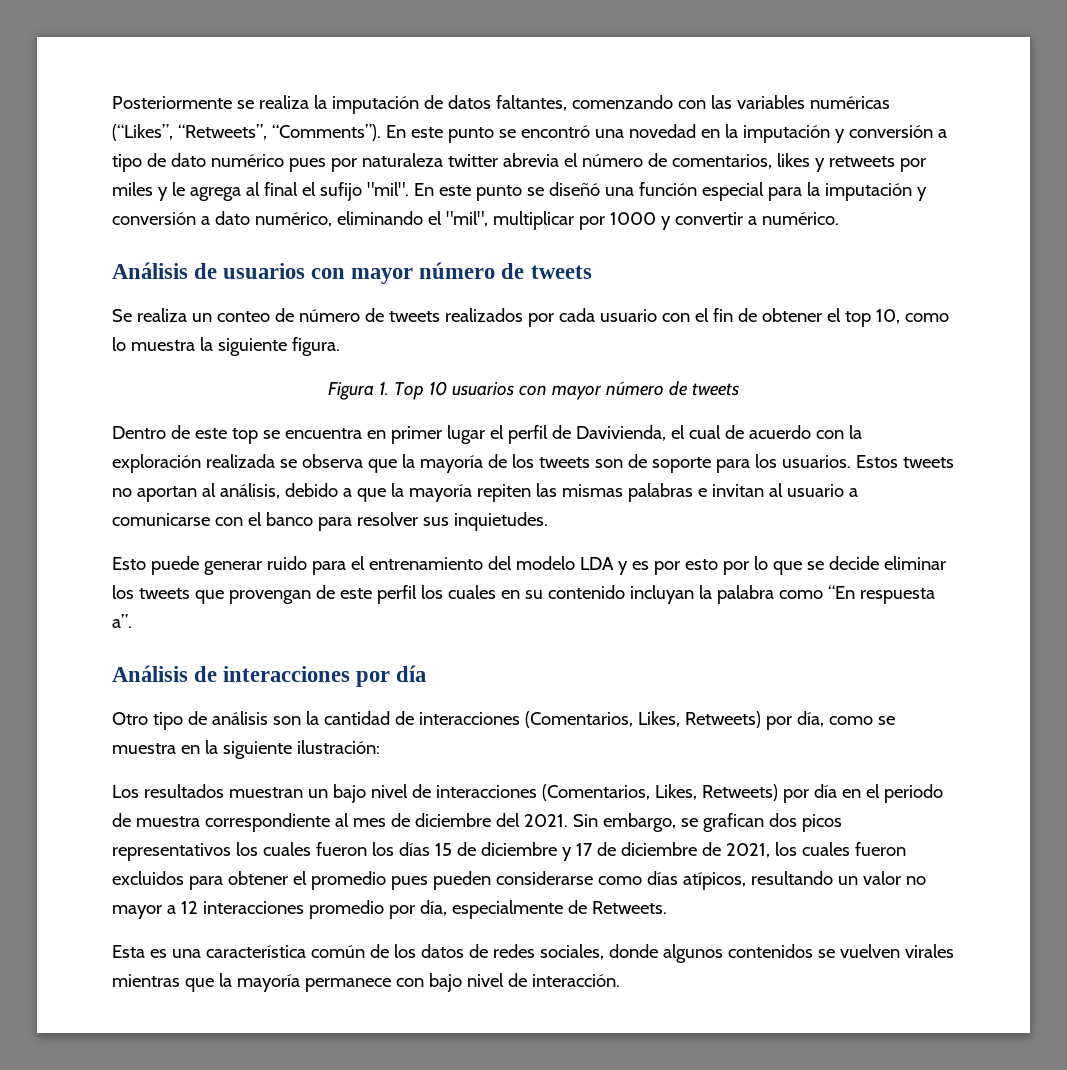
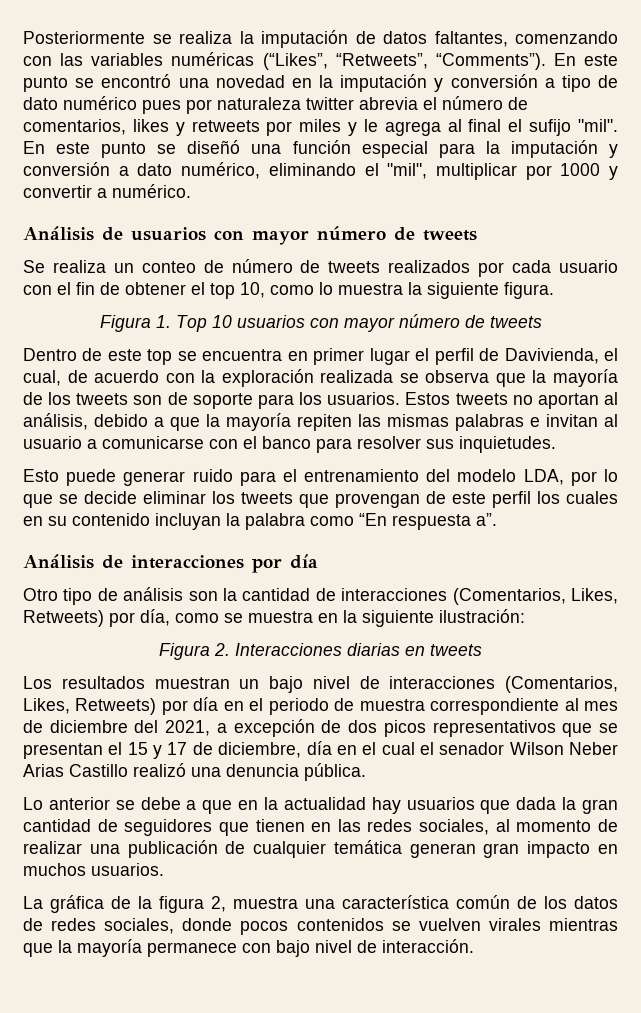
[688,425,721,439] cual -> [23,370,61,386] cual,
[579,557,718,575] LDA y es por esto -> [523,469,564,485] LDA,
(380, 747) none -> [159,643,482,660] // Figura 2. Interacciones diarias en tweets
[523,813,842,832] [112,842,906,861] [112,871,926,890] [112,900,667,919] [112,945,167,958] 2021. Sin embargo, se grafican dos picos representativos los cuales fueron los días 15 de diciembre y 17 de diciembre de 2021, los cuales fueron excluidos para obtener el promedio pues pueden considerarse como días atípicos, resultando un valor no mayor a 12 interacciones promedio por día, especialmente de Retweets. // Esta es -> [165,719,619,737] [23,741,618,759] [23,763,366,781] [23,797,618,814] [23,819,618,836] [23,840,618,858] [23,863,164,876] [23,895,298,913] 2021, a excepción de dos picos representativos que se presentan el 15 y 17 de diciembre, día en el cual el senador Wilson Neber Arias Castillo realizó una denuncia pública. // Lo anterior se debe a que en la actualidad hay usuarios que dada la gran cantidad de seguidores que tienen en las redes sociales, al momento de realizar una publicación de cualquier temática generan gran impacto en muchos usuarios. // La gráfica de la figura 2, muestra
[662,944,723,963] algunos -> [240,921,289,935] pocos

